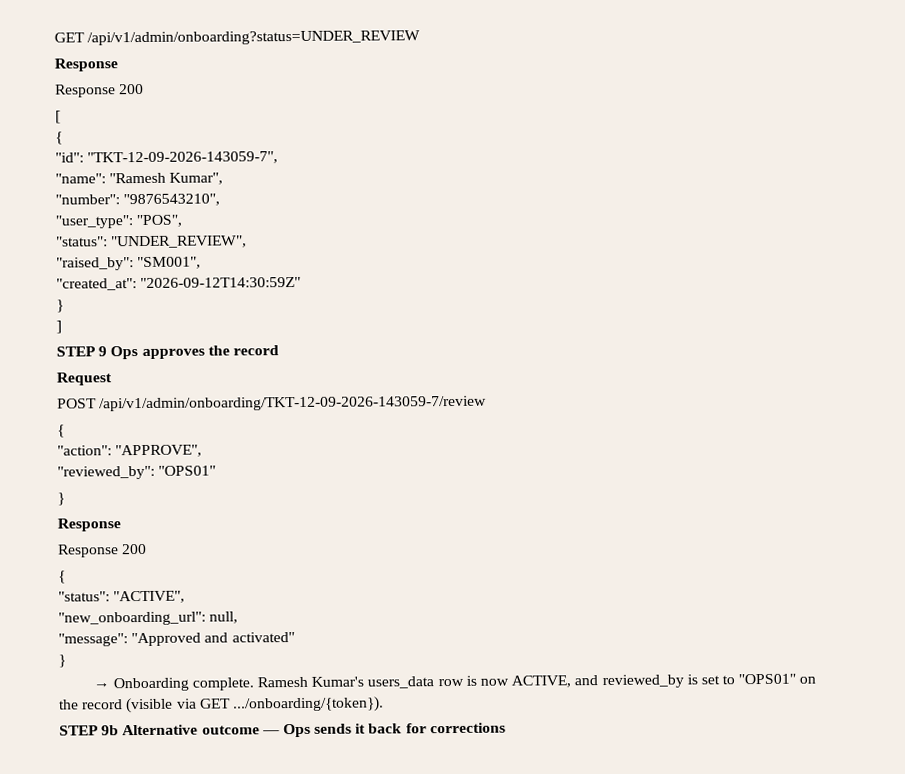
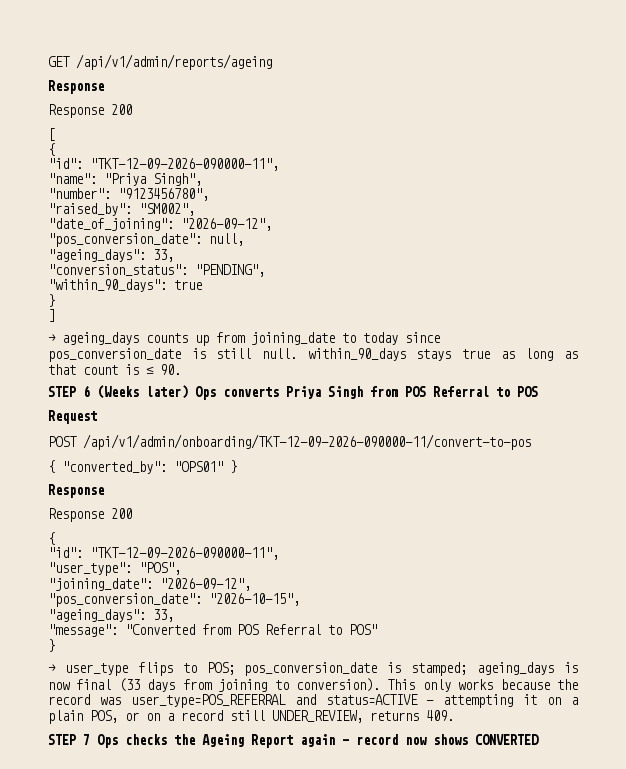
[54,30,421,46] GET /api/v1/admin/onboarding?status=UNDER_REVIEW -> [48,54,272,70] GET /api/v1/admin/reports/ageing
[87,151,279,165] "TKT-12-09-2026-143059-7", -> [90,158,279,171] "TKT-12-09-2026-090000-11",
[109,172,224,185] "Ramesh Kumar", -> [104,173,202,186] "Priya Singh",
[123,193,221,207] [55,214,183,229] [56,235,248,249] [56,256,202,271] [56,276,302,291] [56,299,64,313] [56,320,62,334] [56,345,279,360] "9876543210", // "user_type": "POS", // "status": "UNDER_REVIEW", // "raised_by": "SM001", // "created_at": "2026-09-12T14:30:59Z" // } // ] // STEP 9 Ops approves the record -> [118,188,209,201] [48,203,195,216] [48,218,272,231] [48,233,244,247] [48,249,174,262] [48,264,265,277] [48,279,202,292] [48,294,55,307] [48,309,55,322] [48,332,440,346] [48,348,578,362] [48,364,181,375] [48,385,538,400] "9123456780", // "raised_by": "SM002", // "date_of_joining": "2026-09-12", // "pos_conversion_date": null, // "ageing_days": 33, // "conversion_status": "PENDING", // "within_90_days": true // } // ] // → ageing_days counts up from joining_date to today since pos_conversion_date is still null. within_90_days stays true as long as that count is ≤ 90. // STEP 6 (Weeks later) Ops converts Priya Singh from POS Referral to POS
[99,395,488,412] [57,424,65,438] [57,444,203,458] [57,465,217,480] /api/v1/admin/onboarding/TKT-12-09-2026-143059-7/review // { // "action": "APPROVE", // "reviewed_by": "OPS01" // -> [83,434,531,450] [48,460,223,474] /api/v1/admin/onboarding/TKT-12-09-2026-090000-11/convert-to-pos // { "converted_by": "OPS01"
[58,590,186,604] [58,611,239,626] [58,632,295,647] [58,654,66,668] [92,673,817,692] [59,696,384,714] [59,722,506,738] "status": "ACTIVE", // "new_onboarding_url": null, // "message": "Approved and activated" // } // → Onboarding complete. Ramesh Kumar's users_data row is now ACTIVE, and reviewed_by is set to "OPS01" on the record (visible via GET .../onboarding/{token}). // STEP 9b Alternative outcome — Ops sends it back for corrections -> [48,547,279,560] [48,562,181,576] [48,578,251,591] [48,593,300,607] [48,609,174,622] [48,624,377,637] [48,639,55,652] [48,662,579,676] [48,678,578,692] [48,694,579,708] [48,710,454,724] [48,734,539,748] "id": "TKT-12-09-2026-090000-11", // "user_type": "POS", // "joining_date": "2026-09-12", // "pos_conversion_date": "2026-10-15", // "ageing_days": 33, // "message": "Converted from POS Referral to POS" // } // → user_type flips to POS; pos_conversion_date is stamped; ageing_days is now final (33 days from joining to conversion). This only works because the record was user_type=POS_REFERRAL and status=ACTIVE — attempting it on a plain POS, or on a record still UNDER_REVIEW, returns 409. // STEP 7 Ops checks the Ageing Report again — record now shows CONVERTED

